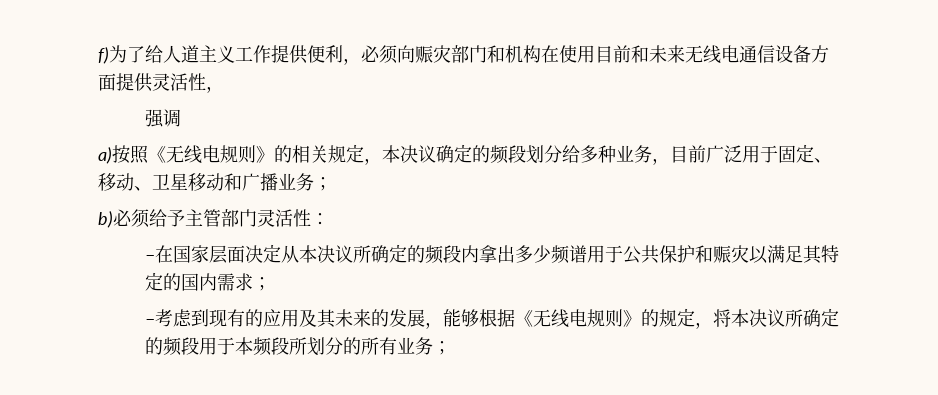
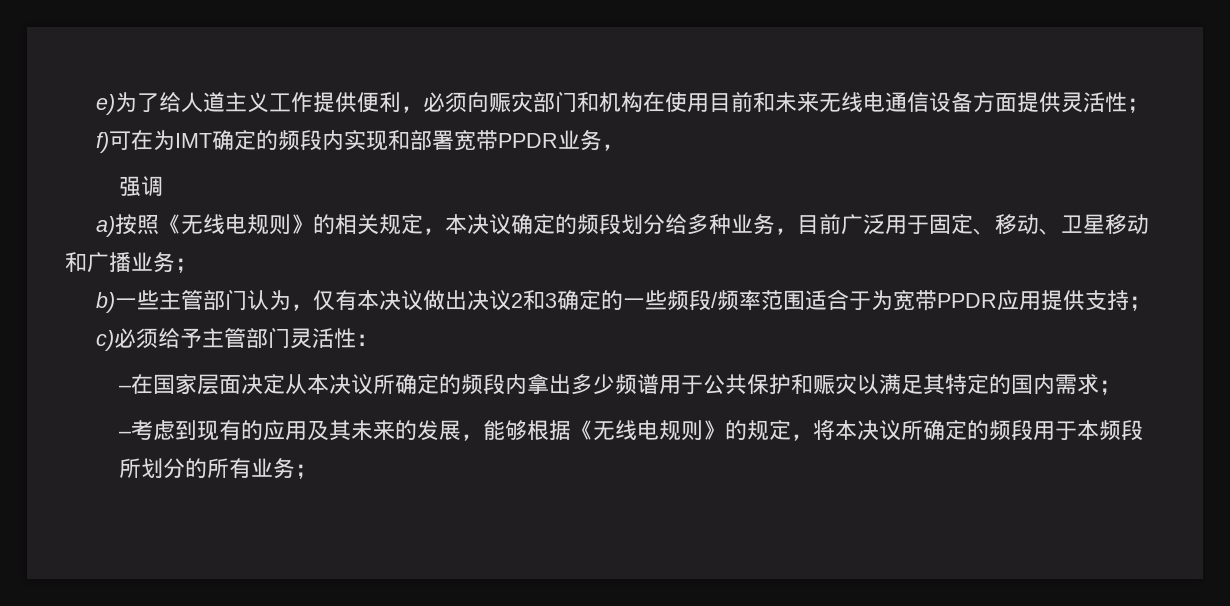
[98,47,109,64] f) -> [95,94,115,115] e)
(206, 82) none -> [1126,98,1149,113] [95,130,602,153] ； // f)可在为IMT确定的频段内实现和部署宽带PPDR业务
(113, 219) none -> [114,289,1151,311] [95,330,114,351] 一些主管部门认为，仅有本决议做出决议2和3确定的一些频段/频率范围适合于为宽带PPDR应用提供支持； // c)

